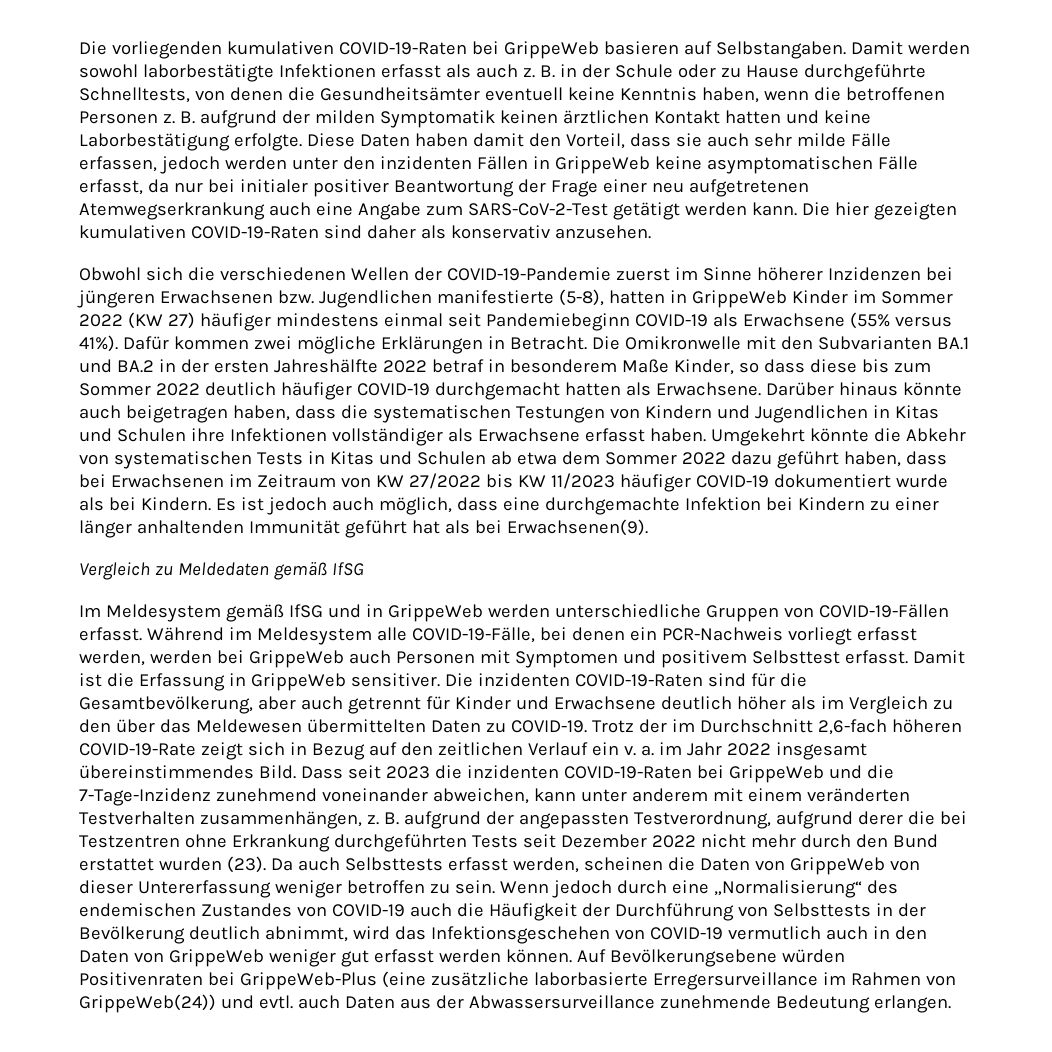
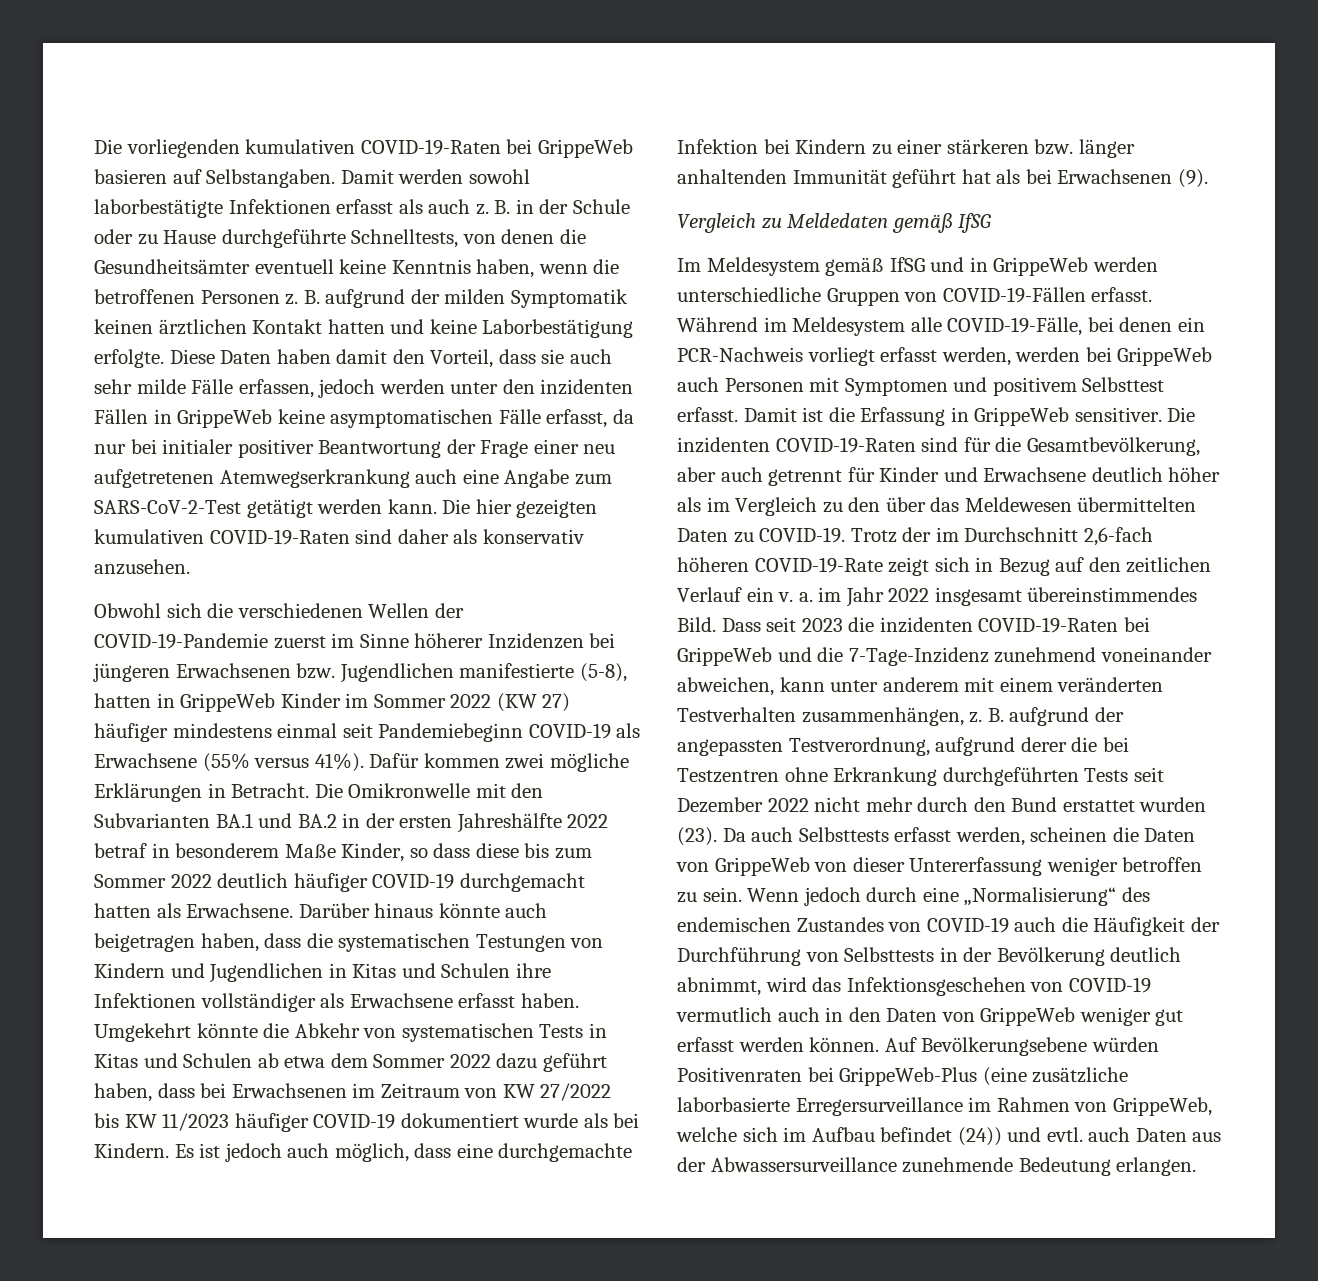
(939, 504) none -> [946,139,1074,155] stärkeren bzw.
[506,519,648,536] Erwachsenen(9). -> [1057,169,1208,188] Erwachsenen (9).
[79,994,216,1013] GrippeWeb(24)) -> [1112,1097,1212,1116] [676,1127,1002,1146] GrippeWeb, welche sich im Aufbau befindet (24))

